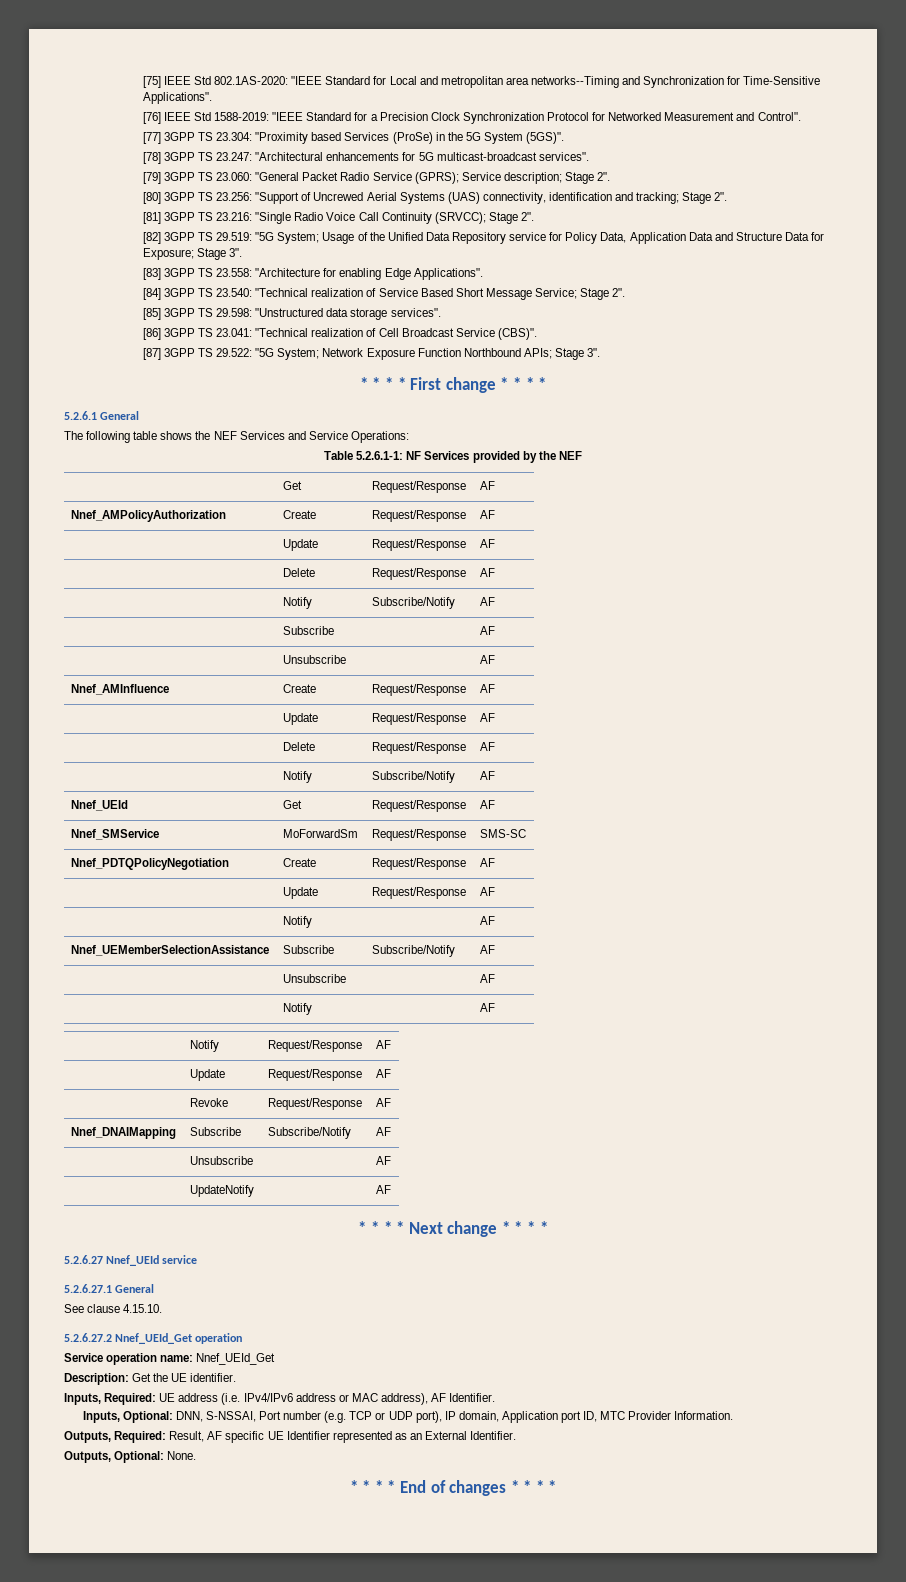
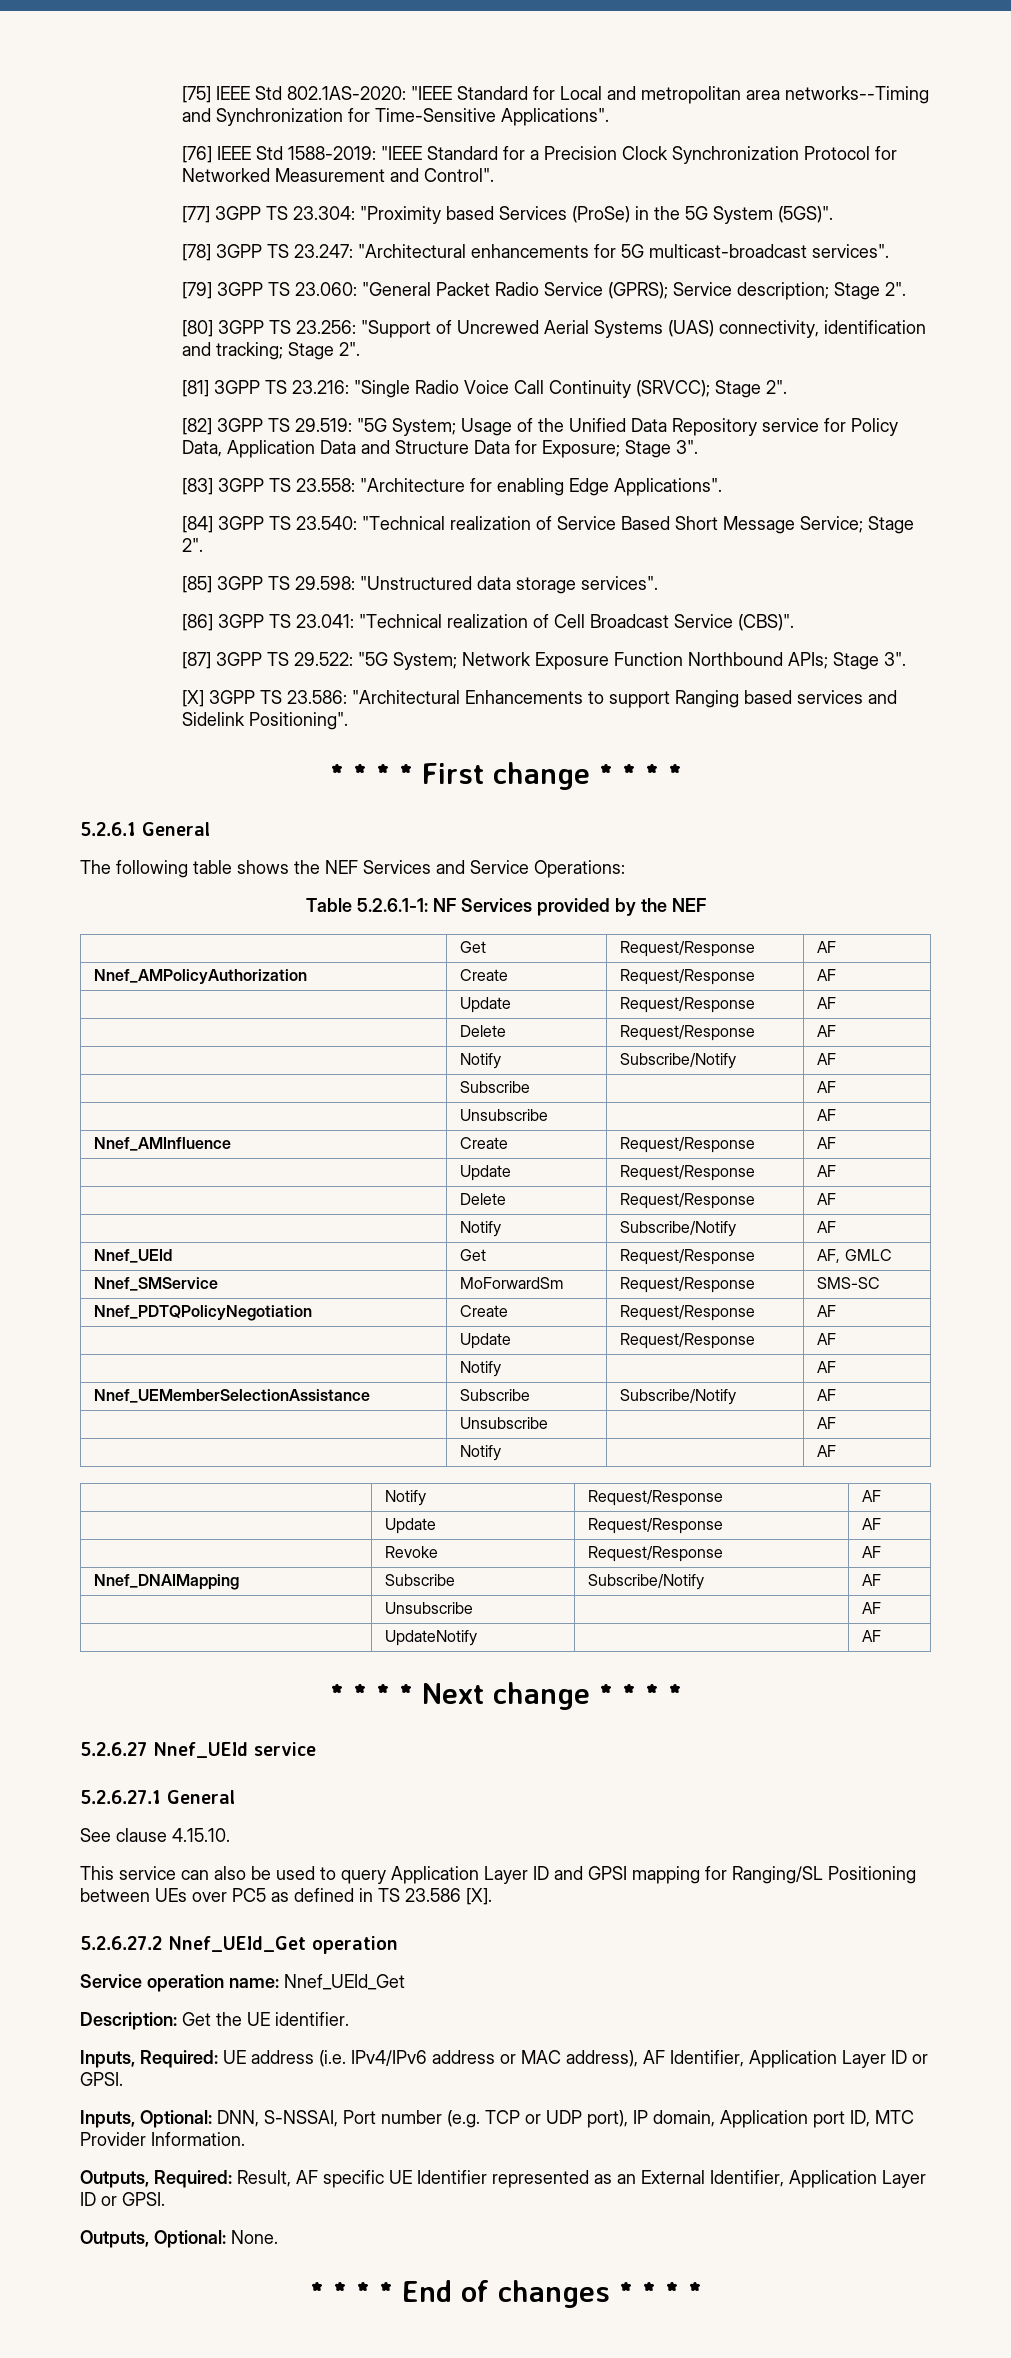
(601, 352) none -> [182,690,898,708] [182,712,349,730] // [X] 3GPP TS 23.586: "Architectural Enhancements to support Ranging based services and Sidelink Positioning".
[479,800,495,809] AF -> [817,1249,892,1263] AF, GMLC
(163, 1308) none -> [80,1866,916,1884] [80,1888,492,1905] // This service can also be used to query Application Layer ID and GPSI mapping for Ranging/SL Positioning between UEs over PC5 as defined in TS 23.586 [X].
[449,1393,496,1402] Identifier. -> [670,2050,928,2068] [80,2072,123,2086] Identifier, Application Layer ID or GPSI.
[470,1431,517,1440] Identifier. -> [710,2170,926,2188] [80,2192,165,2206] Identifier, Application Layer ID or GPSI.

